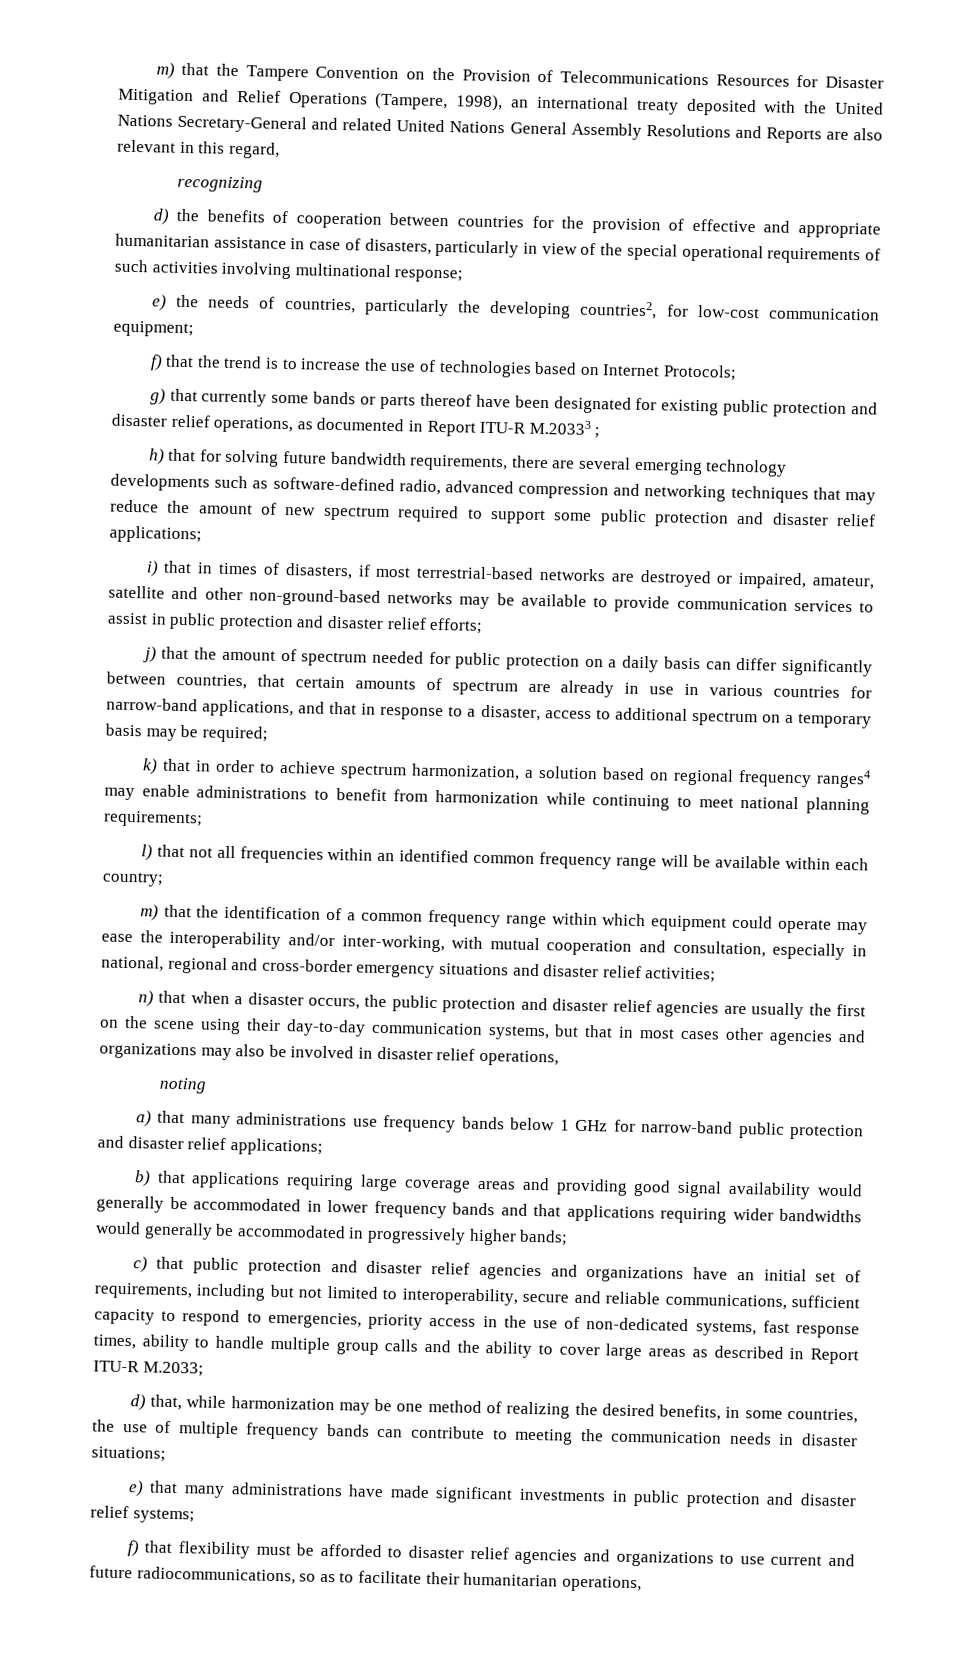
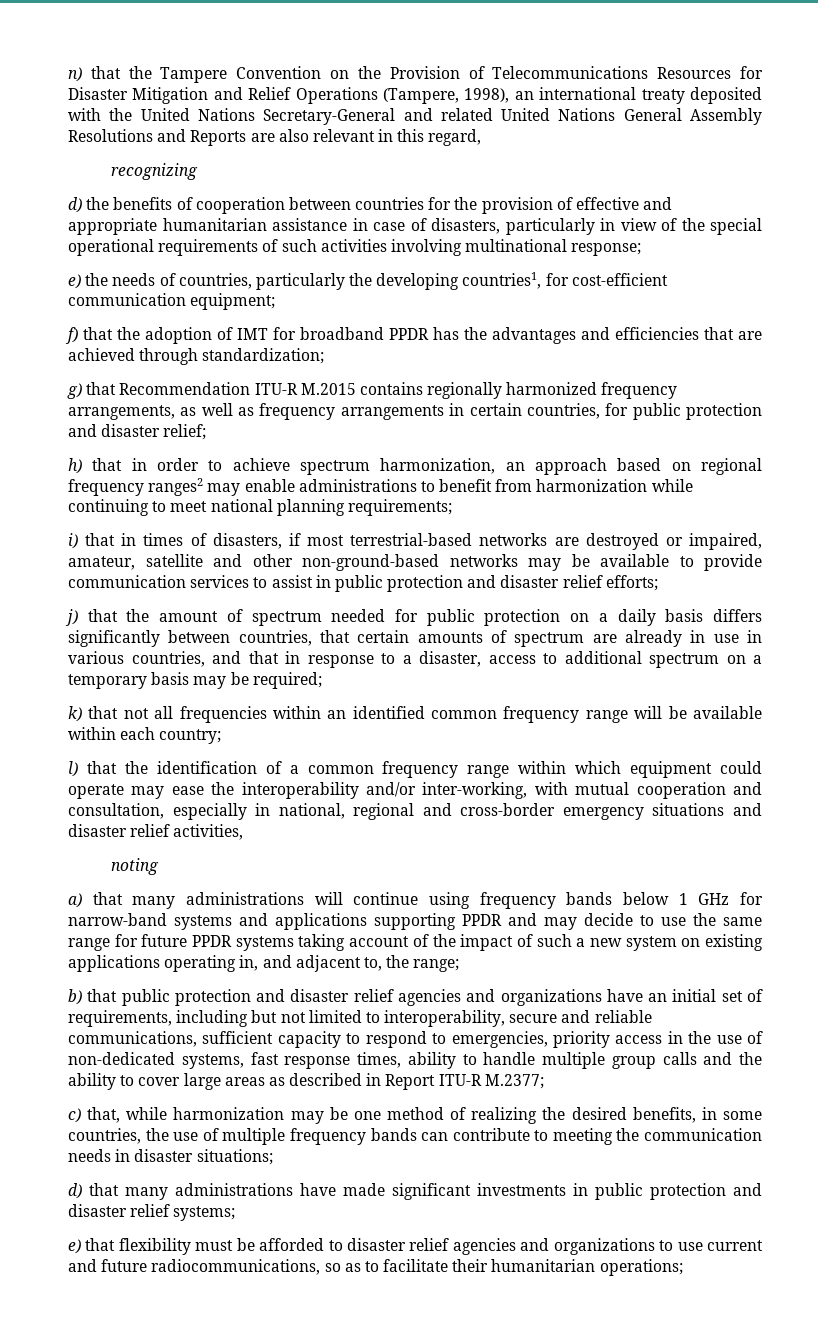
[155,62,175,79] m) -> [68,67,82,82] n)
[579,300,760,320] countries2, for low-cost -> [462,272,668,289] countries1, for cost-efficient
[223,355,737,381] [149,388,878,418] [111,413,601,439] [148,448,788,477] [110,473,876,505] [110,499,876,528] [109,525,202,544] trend is to increase the use of technologies based on Internet Protocols; // g) that currently some bands or parts thereof have been designated for existing public protection and disaster relief operations, as documented in Report ITU-R M.20333 ; // h) that for solving future bandwidth requirements, there are several emerging technology developments such as software-defined radio, advanced compression and networking techniques that may reduce the amount of new spectrum required to support some public protection and disaster relief applications; -> [145,327,762,344] [68,348,325,365] [67,382,678,399] [68,403,762,420] [68,424,207,440] [68,458,763,475] [68,478,693,496] [68,499,452,516] adoption of IMT for broadband PPDR has the advantages and efficiencies that are achieved through standardization; // g) that Recommendation ITU-R M.2015 contains regionally harmonized frequency arrangements, as well as frequency arrangements in certain countries, for public protection and disaster relief; // h) that in order to achieve spectrum harmonization, an approach based on regional frequency ranges2 may enable administrations to benefit from harmonization while continuing to meet national planning requirements;
[705,657,778,671] can differ -> [712,609,762,622] differs
[773,685,873,699] [106,697,295,718] countries for narrow-band applications, -> [131,651,205,667] countries,
[195,759,871,789] [104,784,870,815] [103,810,203,828] [140,844,185,861] in order to achieve spectrum harmonization, a solution based on regional frequency ranges4 may enable administrations to benefit from harmonization while continuing to meet national planning requirements; // l) that -> (119, 712) none
[139,904,159,921] m) -> [68,761,78,777] l)
[645,967,717,983] [137,990,866,1020] [100,1015,866,1046] [99,1042,559,1067] activities; // n) that when a disaster occurs, the public protection and disaster relief agencies are usually the first on the scene using their day-to-day communication systems, but that in most cases other agencies and organizations may also be involved in disaster relief operations, -> [173,824,244,840] activities,
[352,1118,378,1127] use -> [314,892,470,909] will continue using
[737,1121,864,1141] [97,1135,323,1156] [133,1170,863,1200] [96,1195,862,1224] [95,1221,569,1246] [132,1256,148,1273] public protection and disaster relief applications; // b) that applications requiring large coverage areas and providing good signal availability would generally be accommodated in lower frequency bands and that applications requiring wider bandwidths would generally be accommodated in progressively higher bands; // c) -> [174,913,762,930] [68,934,763,951] [68,955,460,972] [68,989,82,1005] systems and applications supporting PPDR and may decide to use the same range for future PPDR systems taking account of the impact of such a new system on existing applications operating in, and adjacent to, the range; // b)
[142,1361,204,1377] [129,1394,146,1411] M.2033; // d) -> [484,1074,544,1089] [68,1108,81,1123] M.2377; // c)
[127,1480,144,1497] e) -> [68,1183,82,1199] d)
[126,1540,140,1557] f) -> [68,1239,81,1254] e)
[561,1575,642,1593] operations, -> [599,1259,683,1276] operations;

